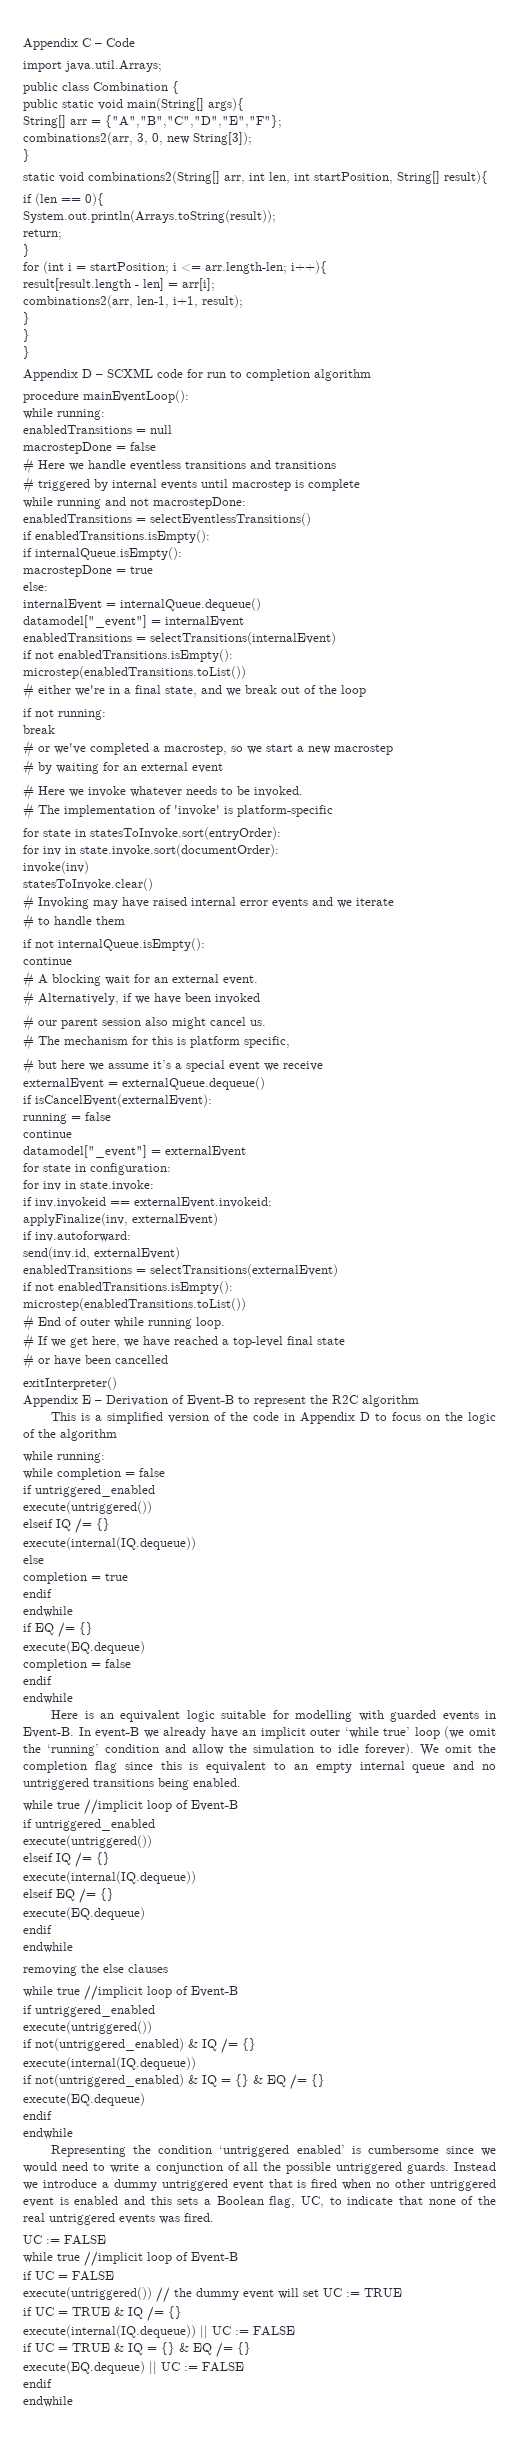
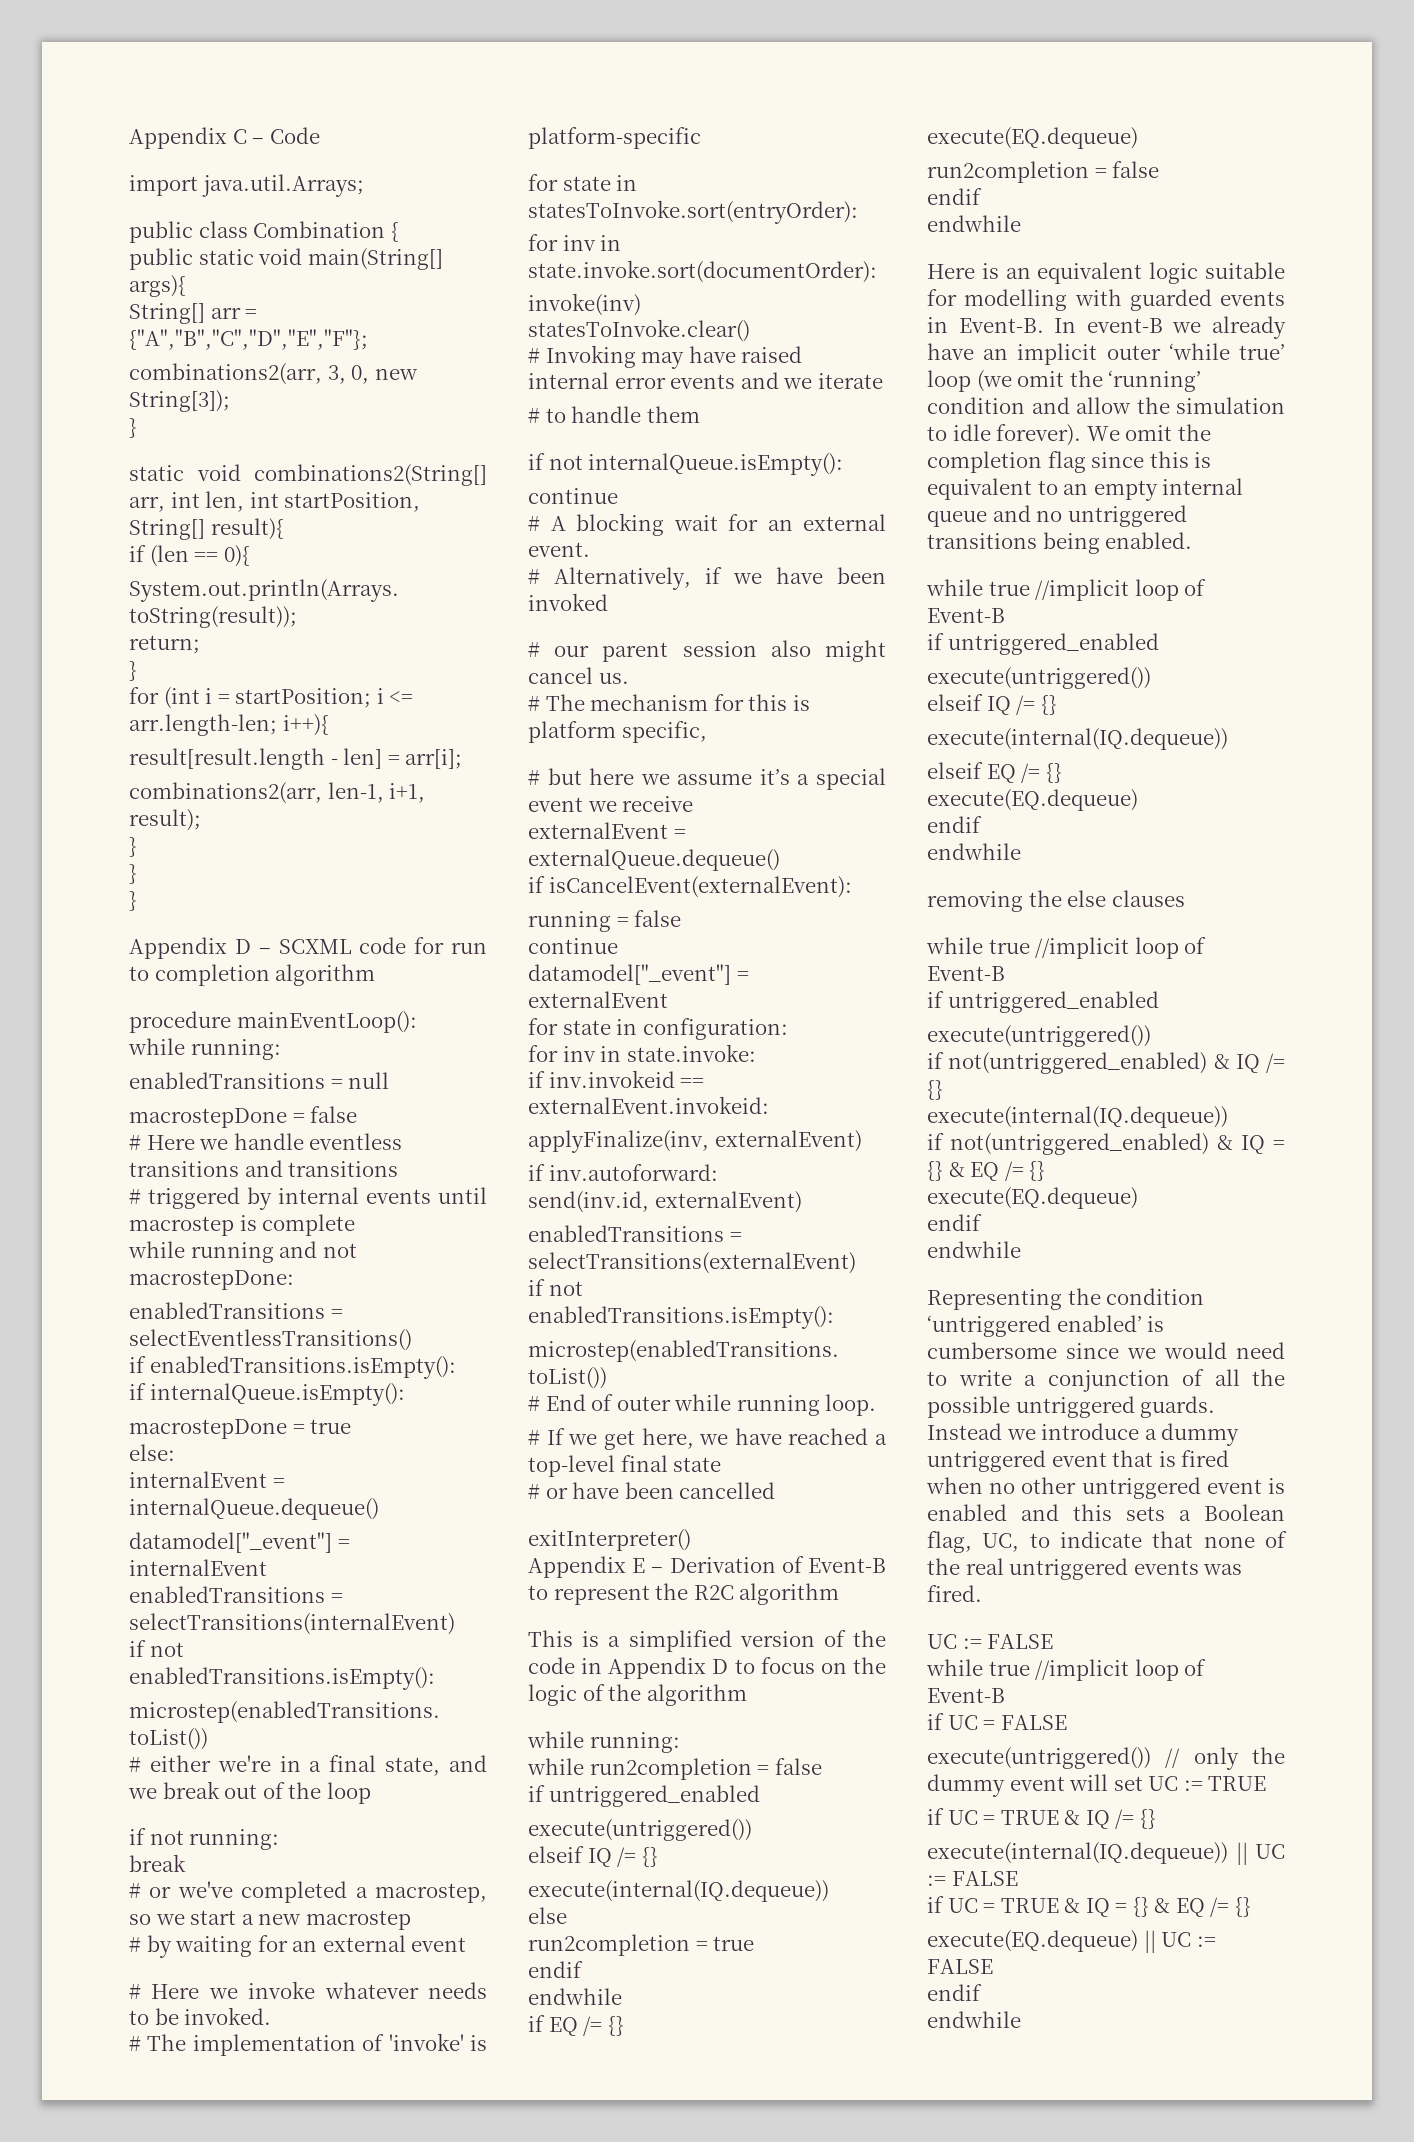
[57,1468,121,1480] completion -> [589,1758,752,1780] run2completion
[23,1572,87,1584] completion -> [528,1934,690,1956] run2completion
[23,1659,87,1671] completion -> [927,161,1089,183] run2completion
(170, 2295) none -> [1193,1747,1239,1770] only

